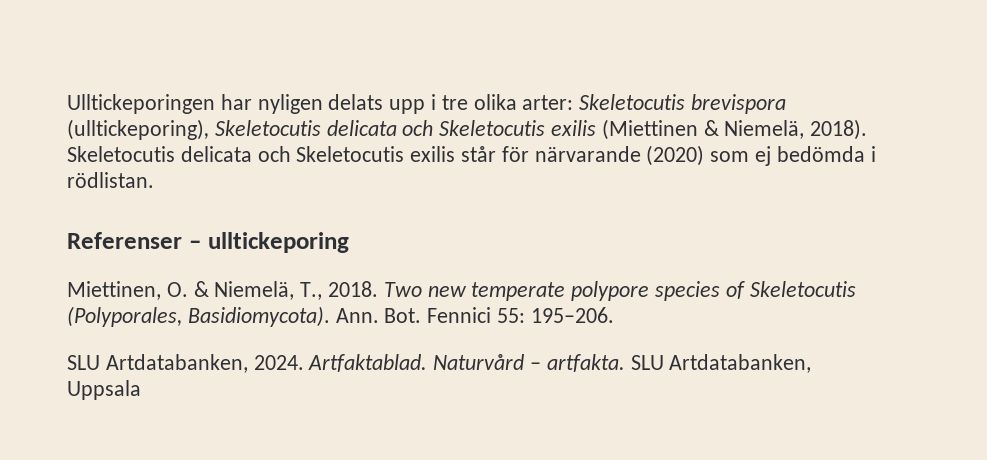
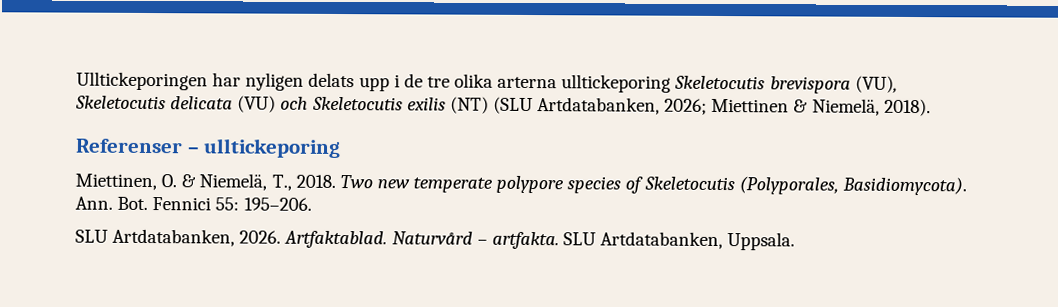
(437, 102) none -> [403,73,423,88] de
[522,95,574,110] arter: -> [497,74,672,93] arterna ulltickeporing
[67,119,868,140] [67,145,876,166] [67,172,154,188] (ulltickeporing), Skeletocutis delicata och Skeletocutis exilis (Miettinen & Niemelä, 2018). Skeletocutis delicata och Skeletocutis exilis står för närvarande (2020) som ej bedömda i rödlistan. -> [854,75,898,93] [75,95,931,117] (VU), Skeletocutis delicata (VU) och Skeletocutis exilis (NT) (SLU Artdatabanken, 2026; Miettinen & Niemelä, 2018).
[253,355,304,370] 2024. -> [239,230,282,244] 2026.
[67,380,141,400] Uppsala -> [727,232,796,251] Uppsala.

